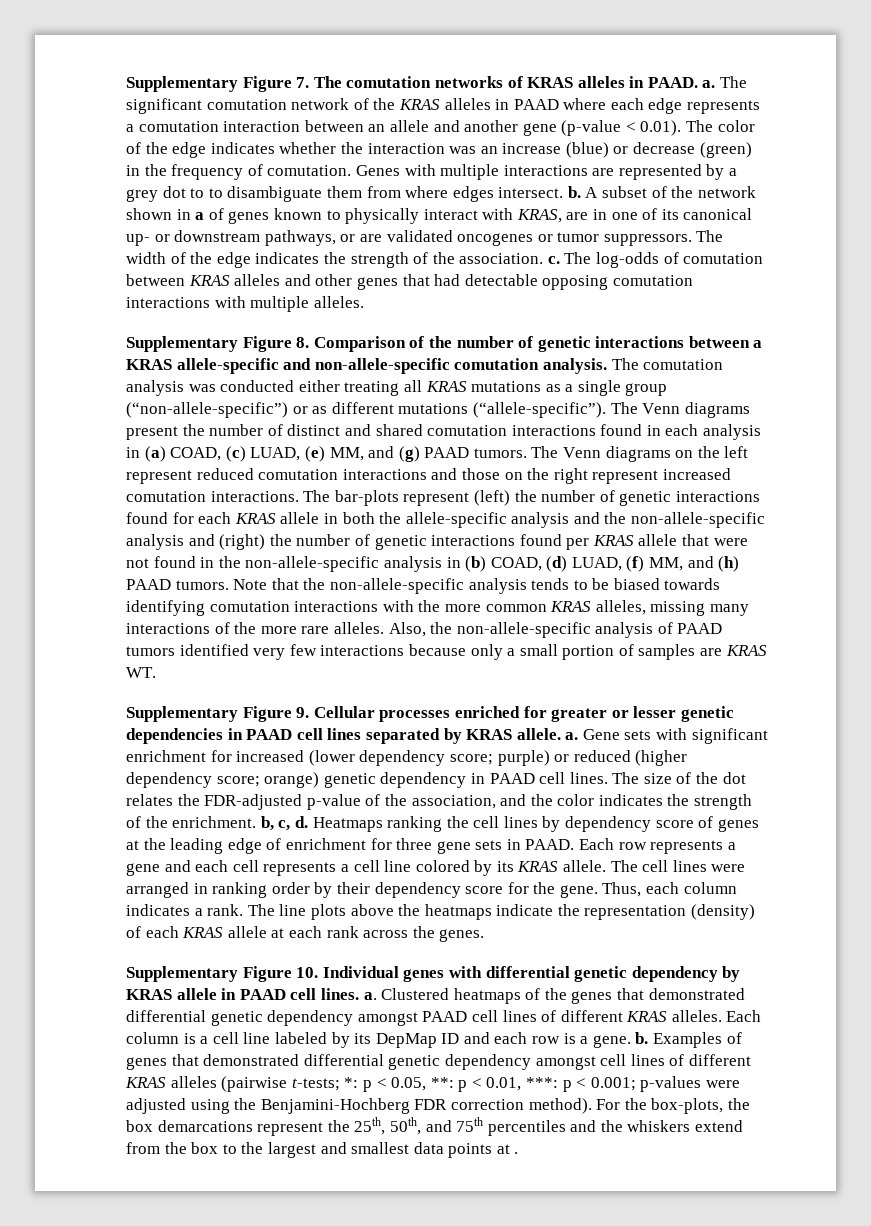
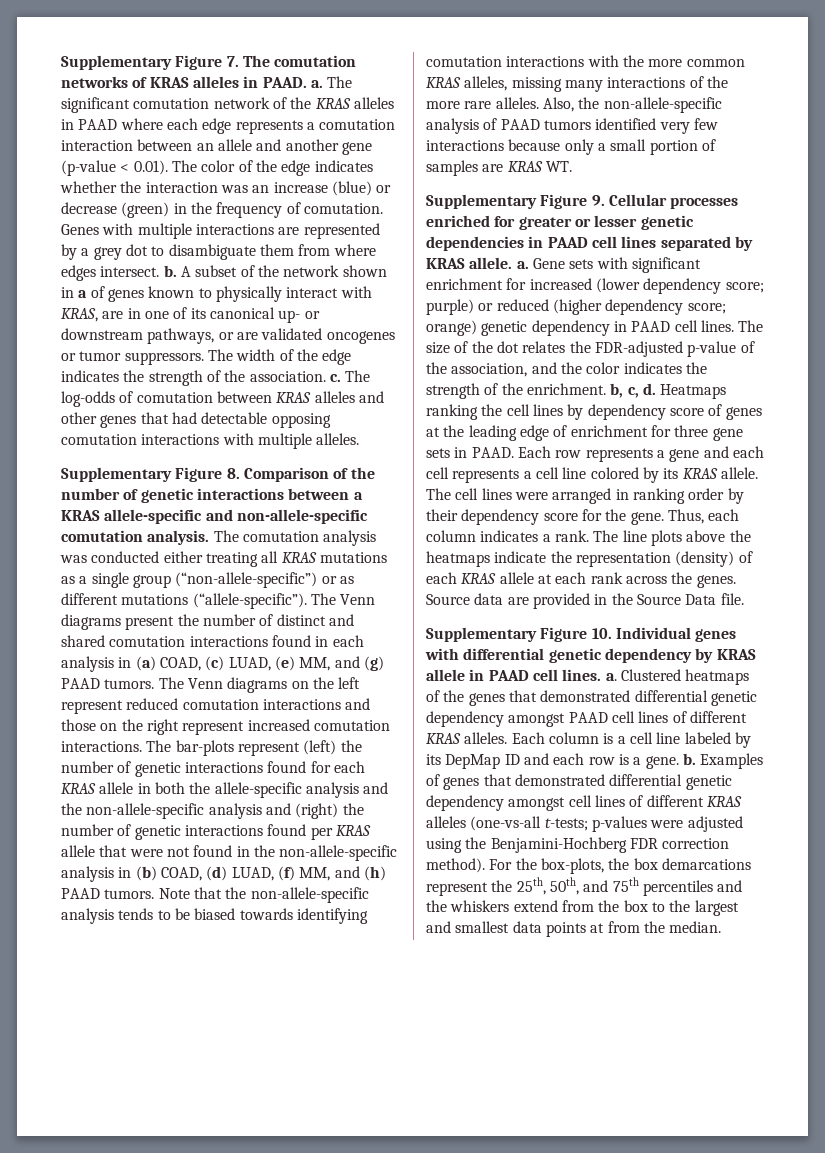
[208,188,223,198] to -> (165, 251) none
(485, 935) none -> [426,593,744,609] Source data are provided in the Source Data file.
[221,1076,636,1092] (pairwise t-tests; *: p < 0.05, **: p < 0.01, ***: p < 0.001; -> [470,816,588,831] (one-vs-all t-tests;
[514,1152,519,1154] . -> [607,921,722,933] from the median.

